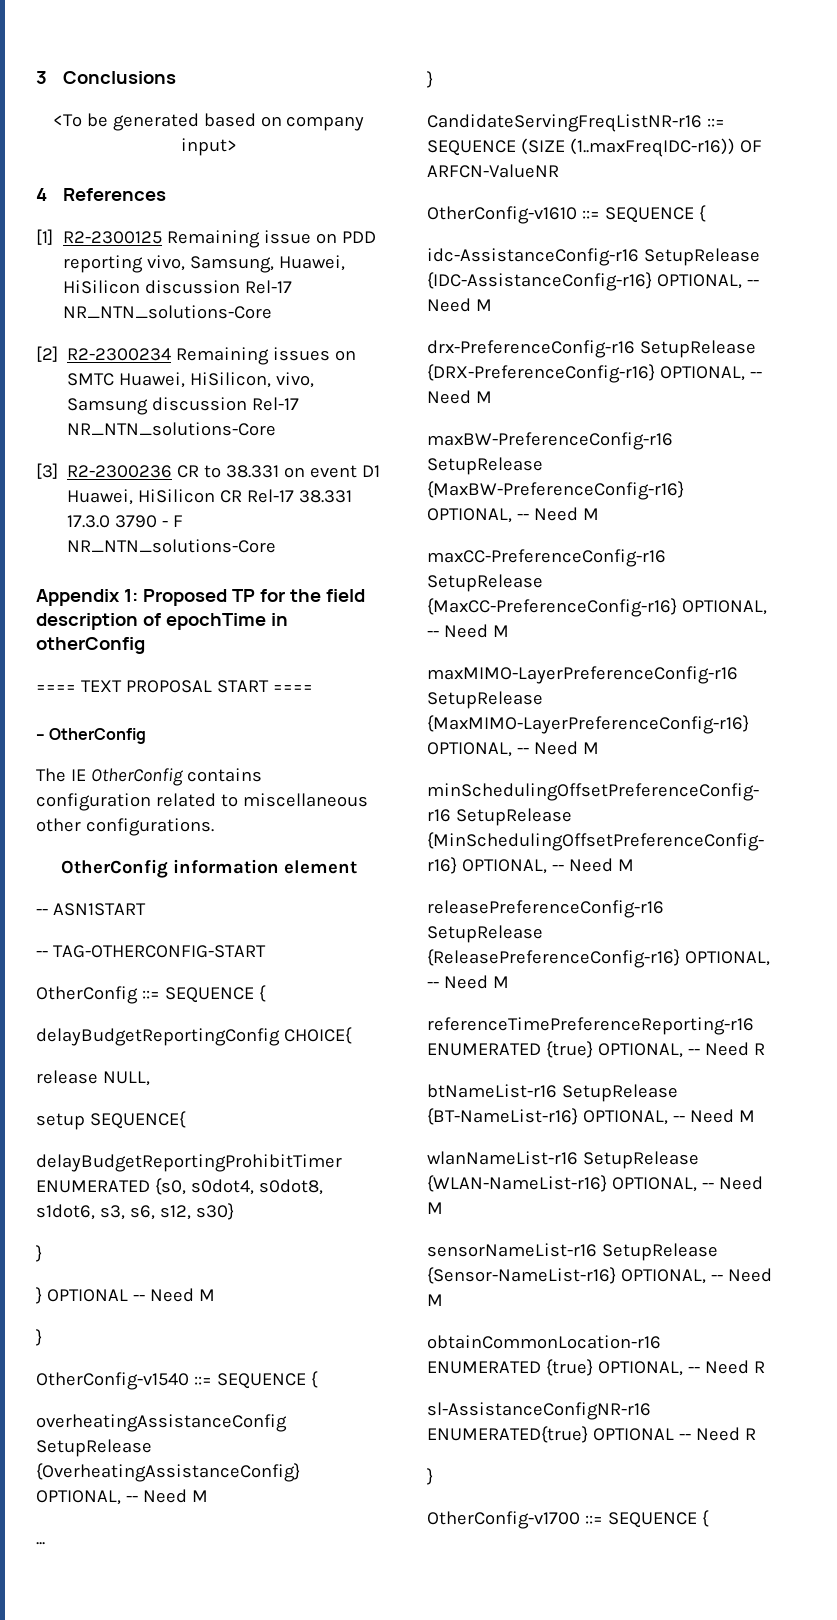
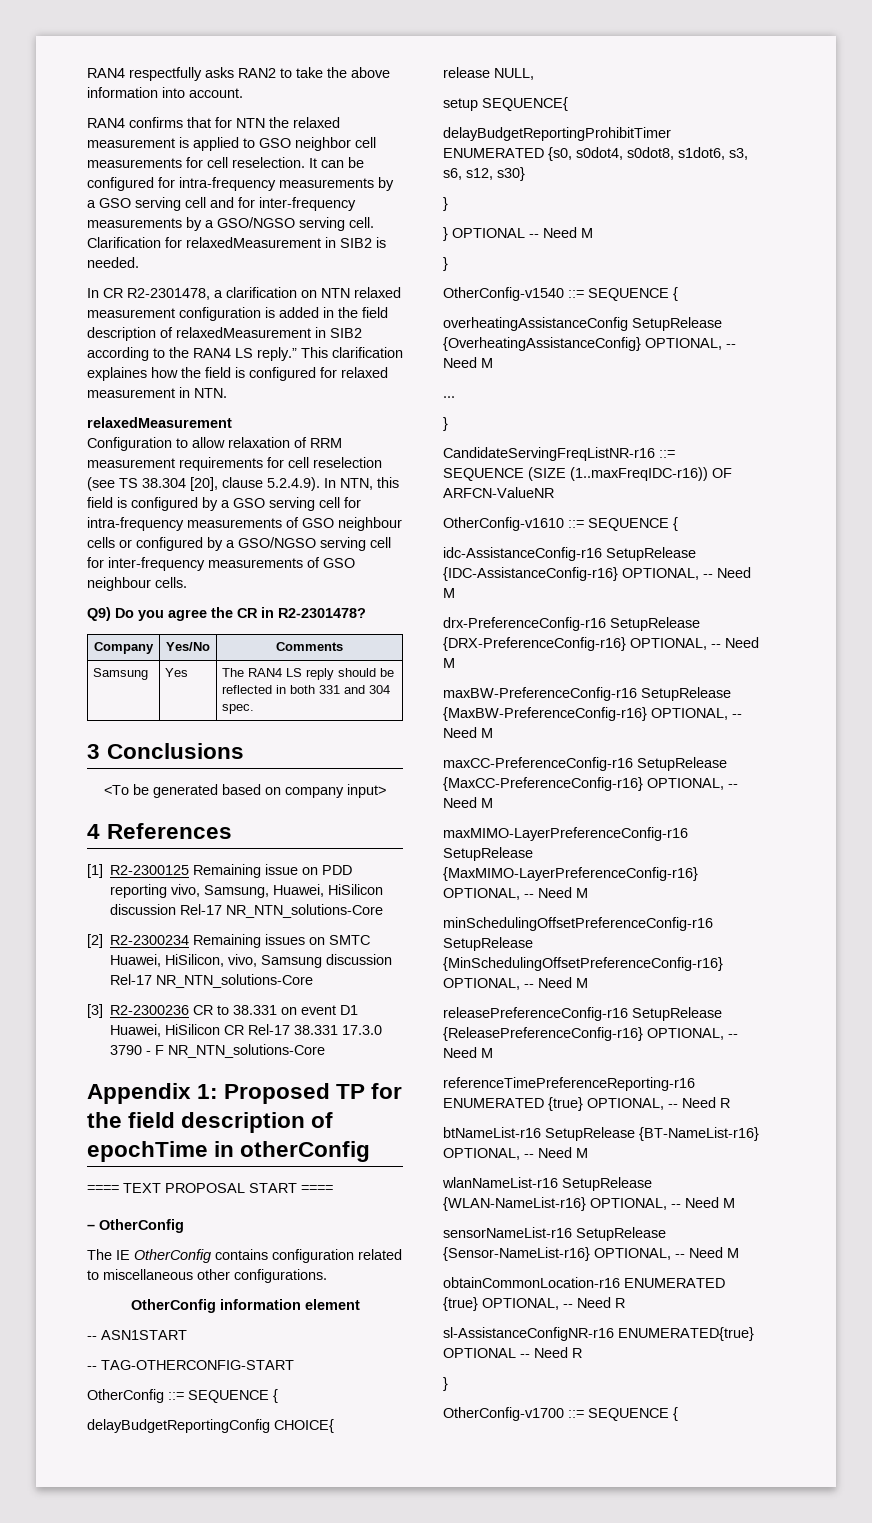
(36, 77) none -> [87,67,390,81] [87,87,243,98] [87,117,340,128] [87,137,376,151] [87,157,364,168] [87,177,394,191] [87,197,356,211] [87,217,374,231] [87,237,386,248] [87,257,139,268] [87,287,401,300] [87,307,388,321] [87,327,362,341] [87,347,403,361] [87,367,388,381] [87,387,227,398] [87,417,232,428] [87,437,342,451] [87,457,382,471] [87,477,399,491] [87,497,361,511] [87,517,402,531] [87,537,391,551] [87,557,355,571] [87,577,187,591] [87,607,366,621] [94,642,154,654] [166,642,210,651] [276,642,343,651] [93,668,149,680] [165,668,189,677] [222,668,395,680] [222,685,391,694] [222,704,255,714] RAN4 respectfully asks RAN2 to take the above information into account. // RAN4 confirms that for NTN the relaxed measurement is applied to GSO neighbor cell measurements for cell reselection. It can be configured for intra-frequency measurements by a GSO serving cell and for inter-frequency measurements by a GSO/NGSO serving cell. Clarification for relaxedMeasurement in SIB2 is needed. // In CR R2-2301478, a clarification on NTN relaxed measurement configuration is added in the field description of relaxedMeasurement in SIB2 according to the RAN4 LS reply.” This clarification explaines how the field is configured for relaxed measurement in NTN. // relaxedMeasurement // Configuration to allow relaxation of RRM measurement requirements for cell reselection (see TS 38.304 [20], clause 5.2.4.9). In NTN, this field is configured by a GSO serving cell for intra-frequency measurements of GSO neighbour cells or configured by a GSO/NGSO serving cell for inter-frequency measurements of GSO neighbour cells. // Q9) Do you agree the CR in R2-2301478? // Company | Yes/No | Comments // Samsung | Yes | The RAN4 LS reply should be reflected in both 331 and 304 spec. //

